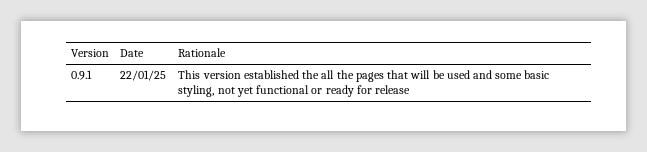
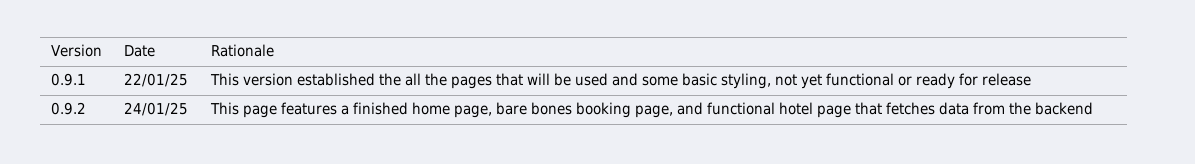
(411, 89) none -> [50,102,86,115] [123,102,188,116] [209,102,1093,118] // 0.9.2 | 24/01/25 | This page features a finished home page, bare bones booking page, and functional hotel page that fetches data from the backend

